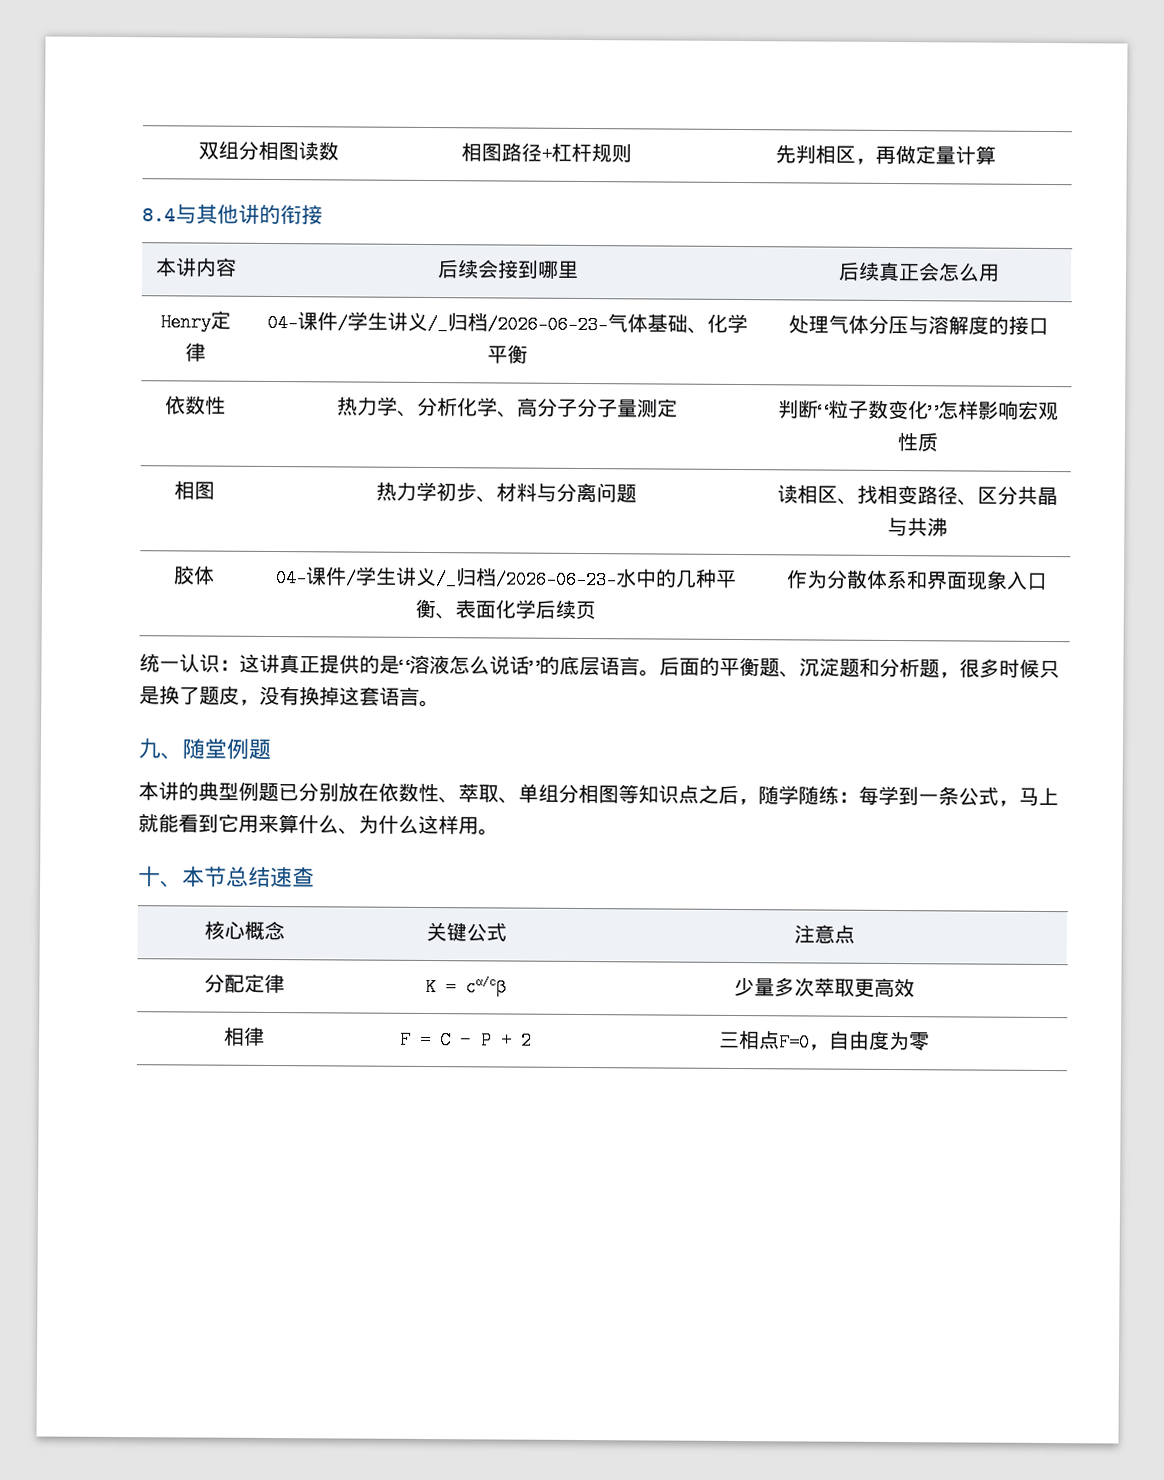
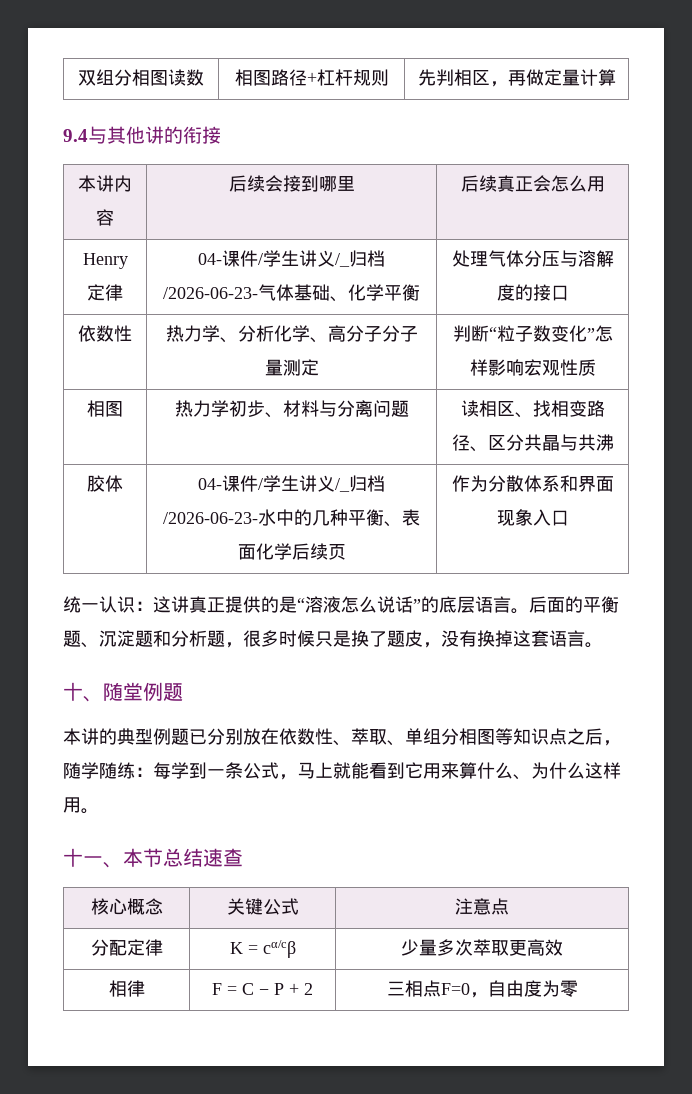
[142,208,176,222] 8.4 -> [63,129,88,142] 9.4
[138,738,162,759] 九 -> [63,682,83,701] 十
(161, 876) none -> [83,856,103,865] 一

